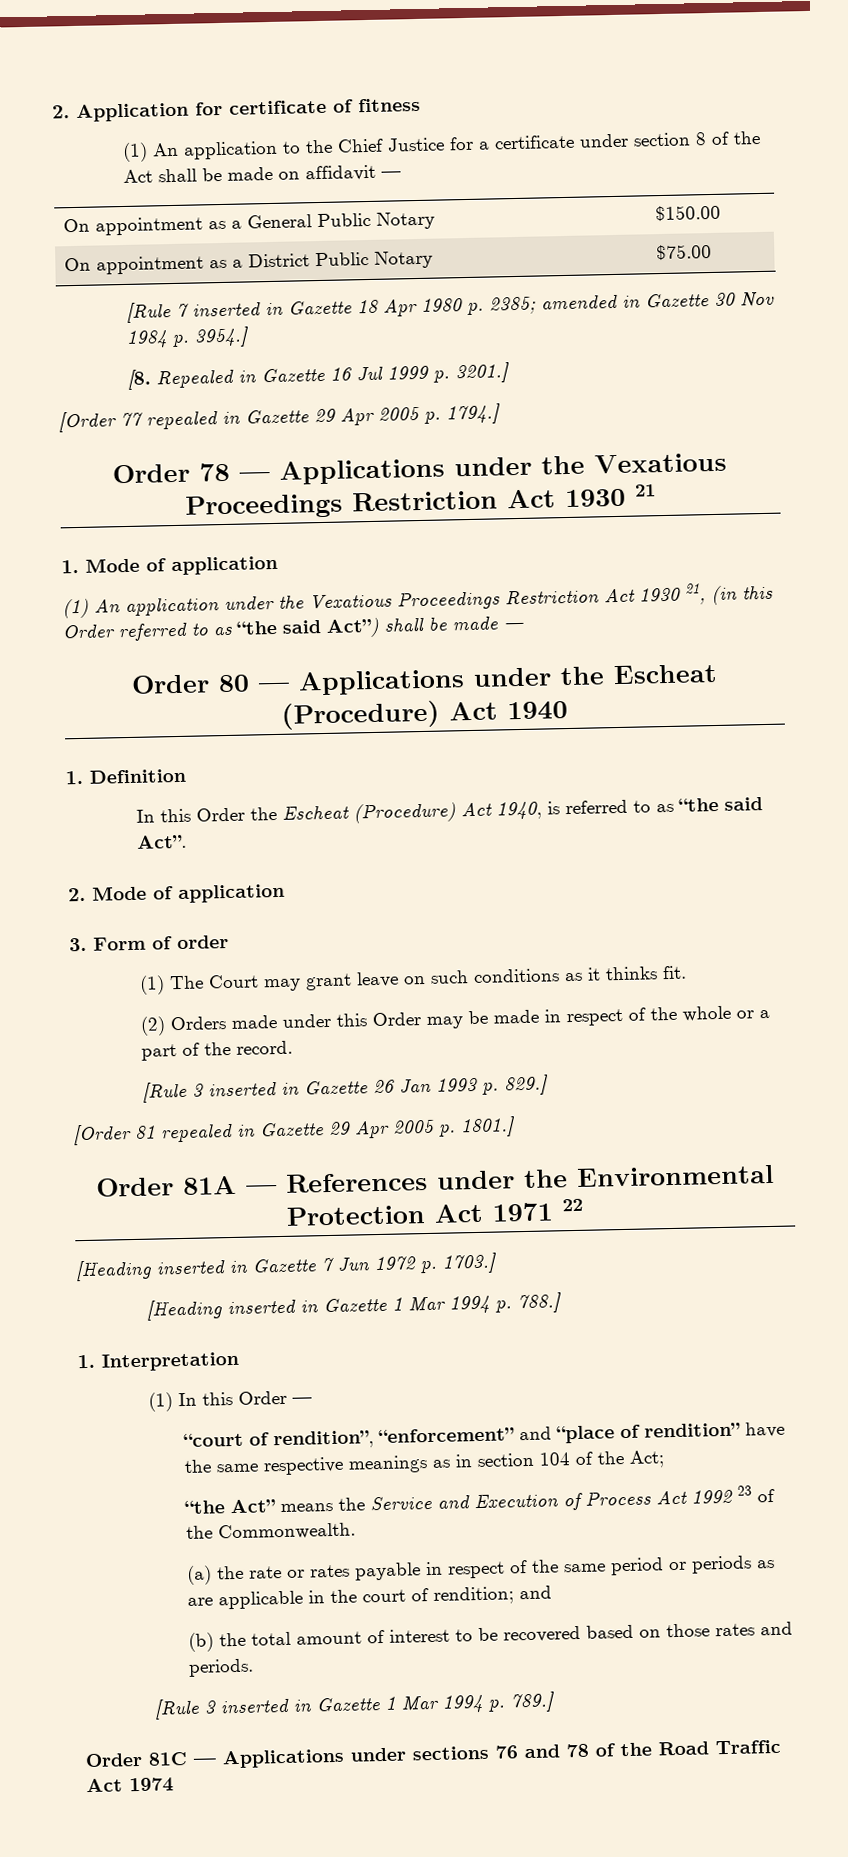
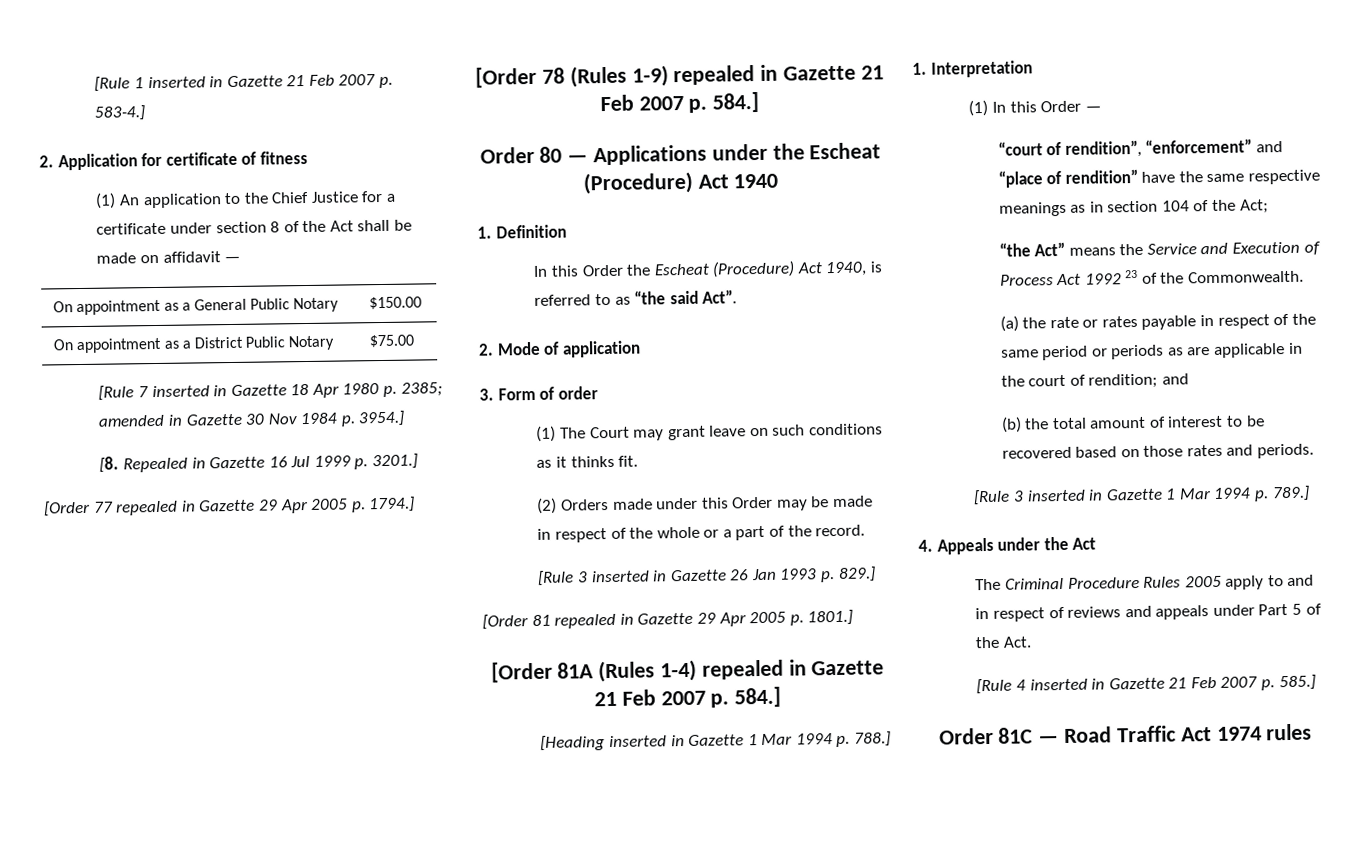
(52, 112) none -> [94,74,394,92] [94,105,146,121] [Rule 1 inserted in Gazette 21 Feb 2007 p. 583-4.] //
[112,452,727,485] [185,484,656,520] [61,555,278,576] [62,583,773,619] [62,616,524,642] Order 78 — Applications under the Vexatious Proceedings Restriction Act 1930 21 // 1. Mode of application // (1) An application under the Vexatious Proceedings Restriction Act 1930 21, (in this Order referred to as “the said Act”) shall be made — -> [475,64,884,88] [599,91,760,113] [Order 78 (Rules 1-9) repealed in Gazette 21 Feb 2007 p. 584.]
[95,1164,774,1197] [286,1198,583,1226] [75,1252,498,1282] Order 81A — References under the Environmental Protection Act 1971 22 // [Heading inserted in Gazette 7 Jun 1972 p. 1703.] -> [490,659,885,683] [593,686,782,708] [Order 81A (Rules 1-4) repealed in Gazette 21 Feb 2007 p. 584.]
[85,1742,652,1769] Order 81C — Applications under sections 76 and 78 of the -> [918,536,1097,555] [975,574,1315,591] [975,603,1322,622] [975,636,1032,649] [976,674,1316,695] [938,727,1060,745] 4. Appeals under the Act // The Criminal Procedure Rules 2005 apply to and in respect of reviews and appeals under Part 5 of the Act. // [Rule 4 inserted in Gazette 21 Feb 2007 p. 585.] // Order 81C —
(174, 1785) none -> [1266,723,1313,741] rules

